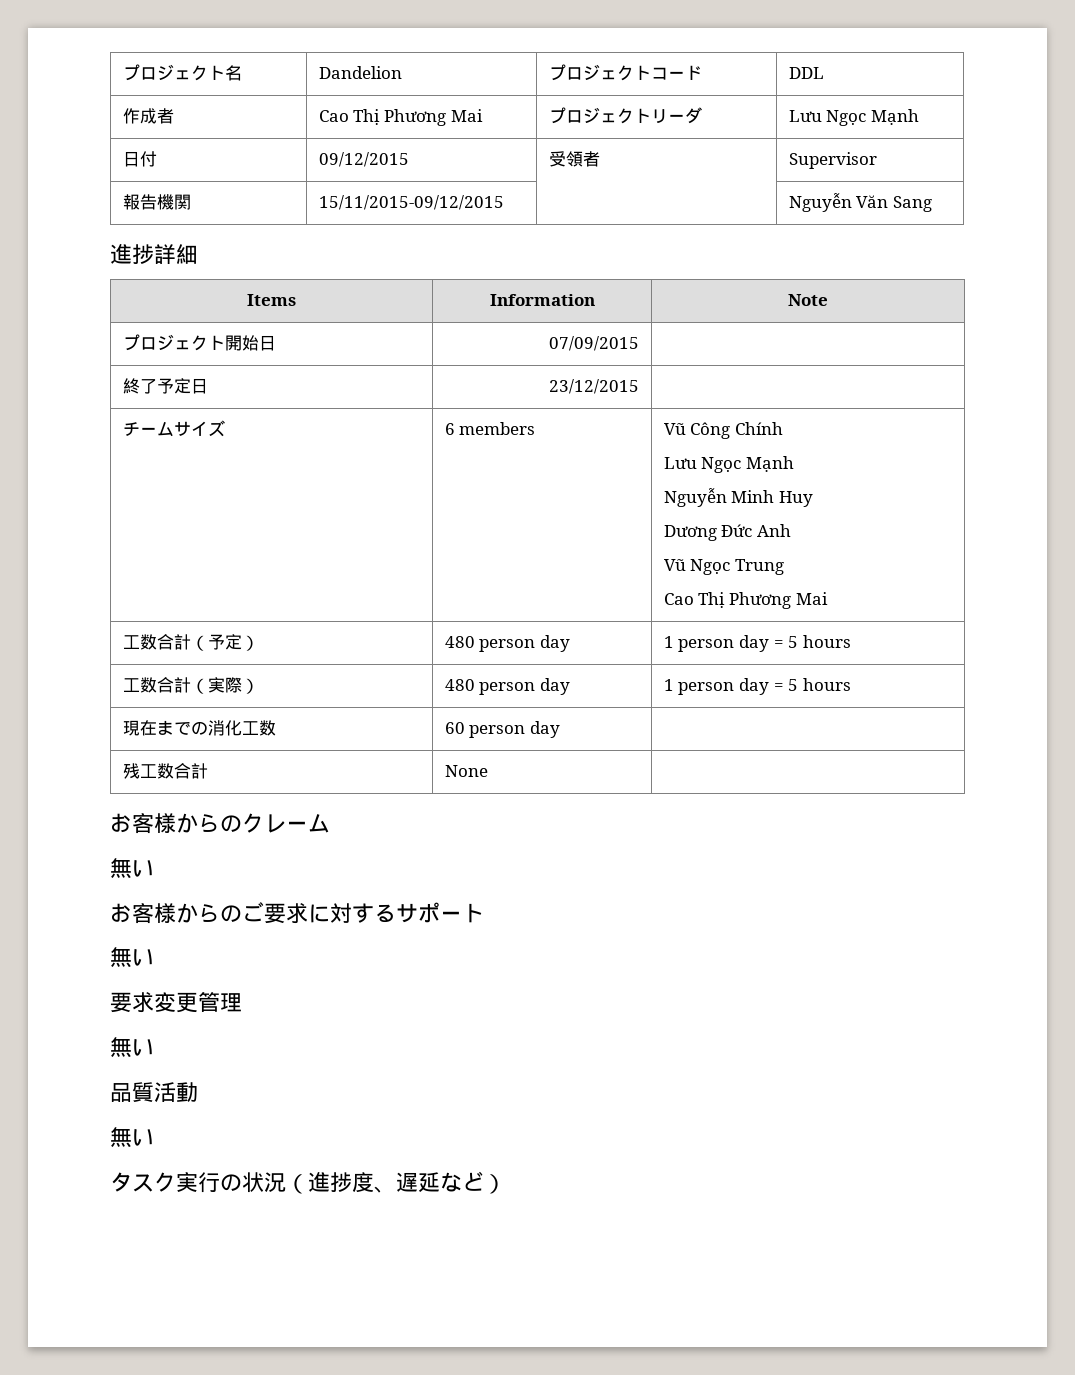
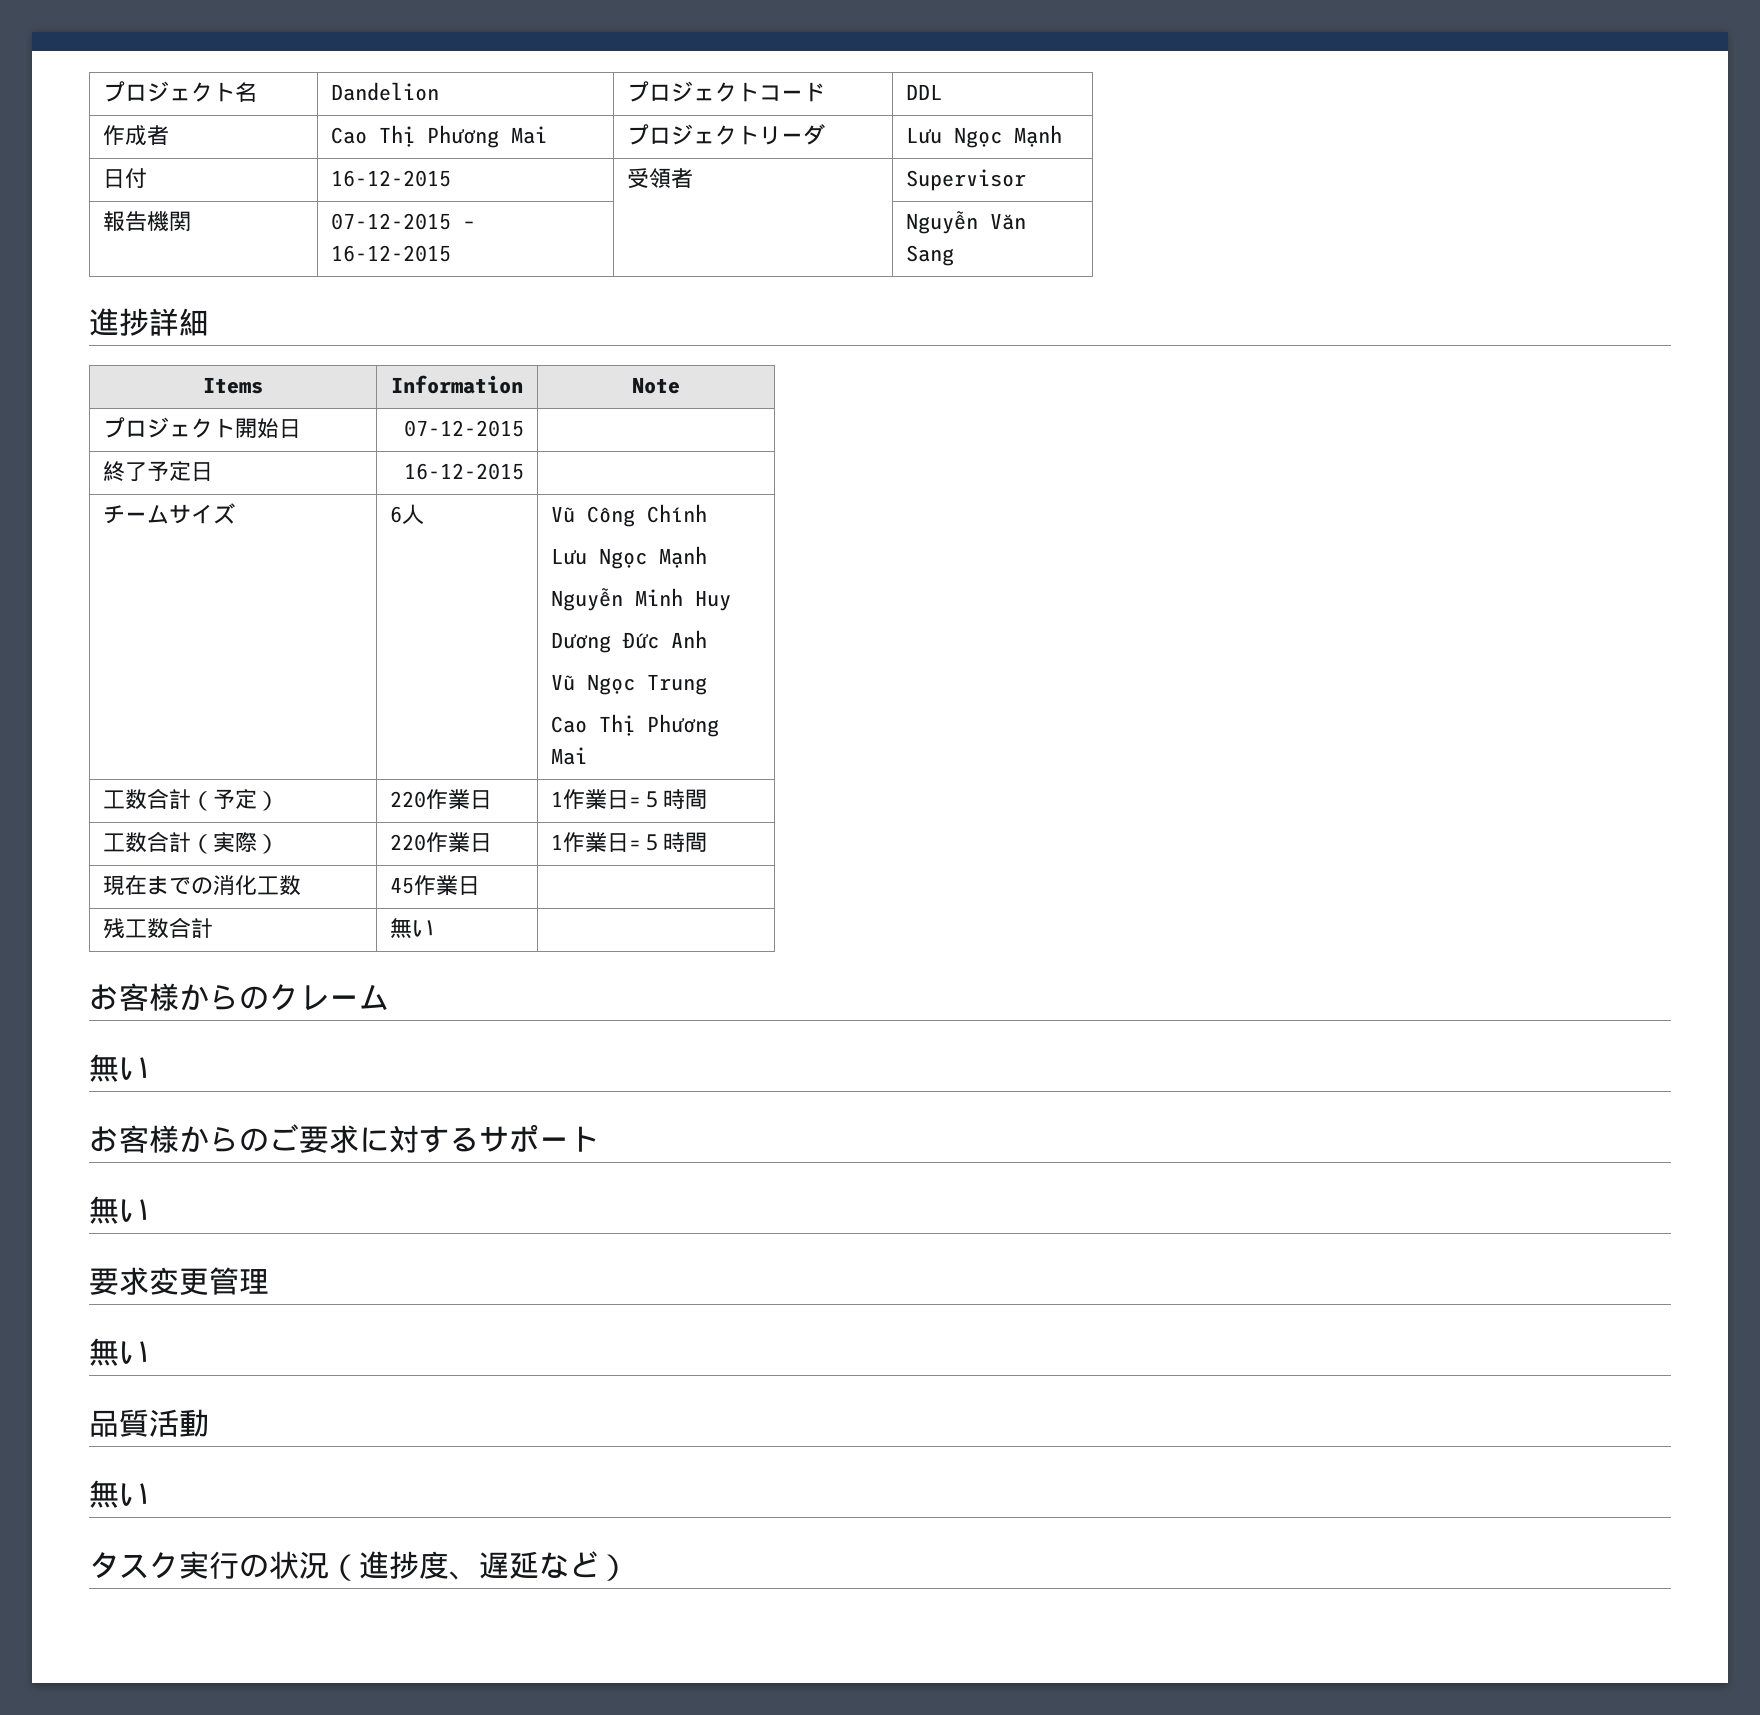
[318,152,409,167] 09/12/2015 -> [330,170,451,187] 16-12-2015
[318,195,504,210] 15/11/2015-09/12/2015 -> [330,213,475,230] [330,245,451,262] 07-12-2015 – 16-12-2015
[549,336,640,351] 07/09/2015 -> [404,420,525,437] 07-12-2015
[549,379,640,394] 23/12/2015 -> [404,463,525,480] 16-12-2015
[459,422,536,435] members -> [401,504,424,524] 人
[444,635,571,652] [663,635,851,652] 480 person day | 1 person day = 5 hours -> [389,789,492,809] [550,789,707,809] 220作業日 | 1作業日=５時間
[444,678,571,695] [663,678,851,695] 480 person day | 1 person day = 5 hours -> [389,832,492,852] [550,832,707,852] 220作業日 | 1作業日=５時間
[444,721,561,738] 60 person day -> [389,875,480,895] 45作業日
[444,765,488,777] | None -> [389,918,434,939] | 無い

